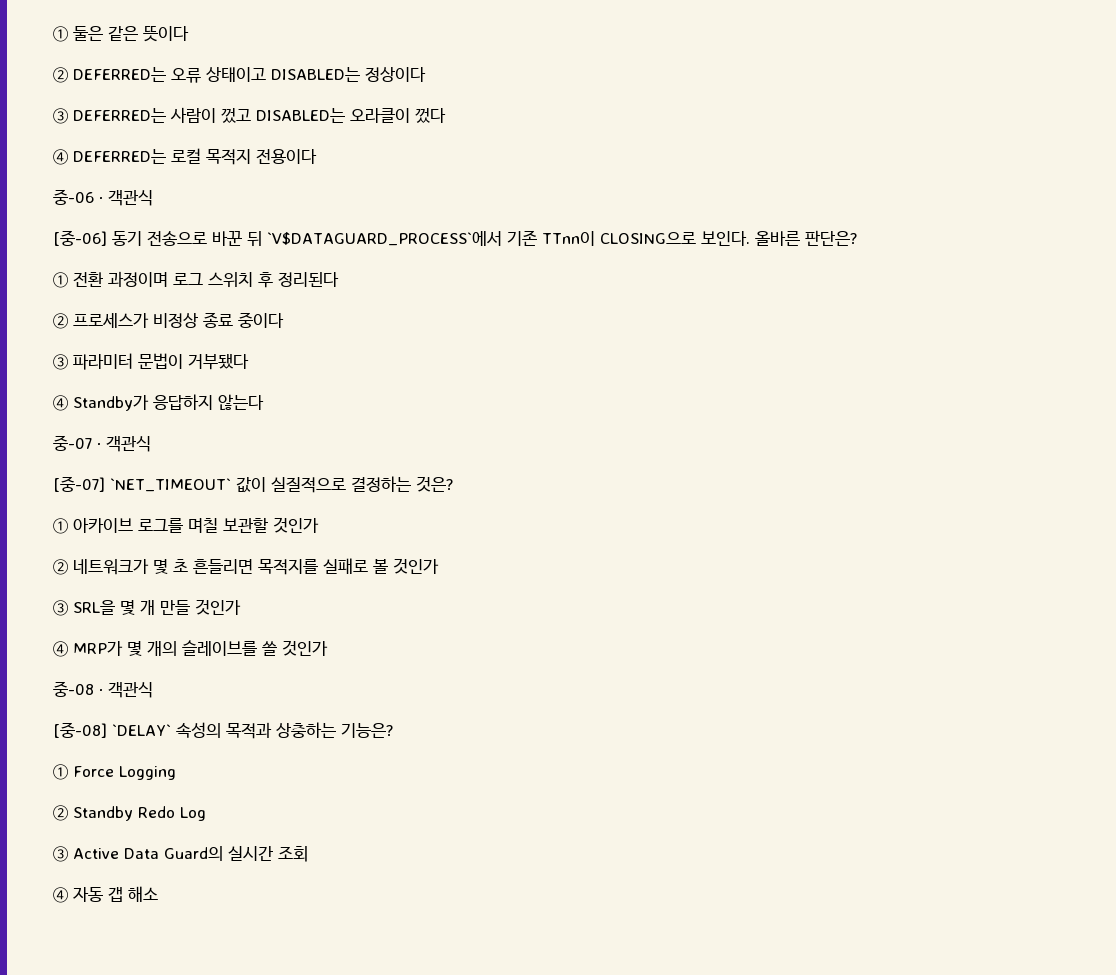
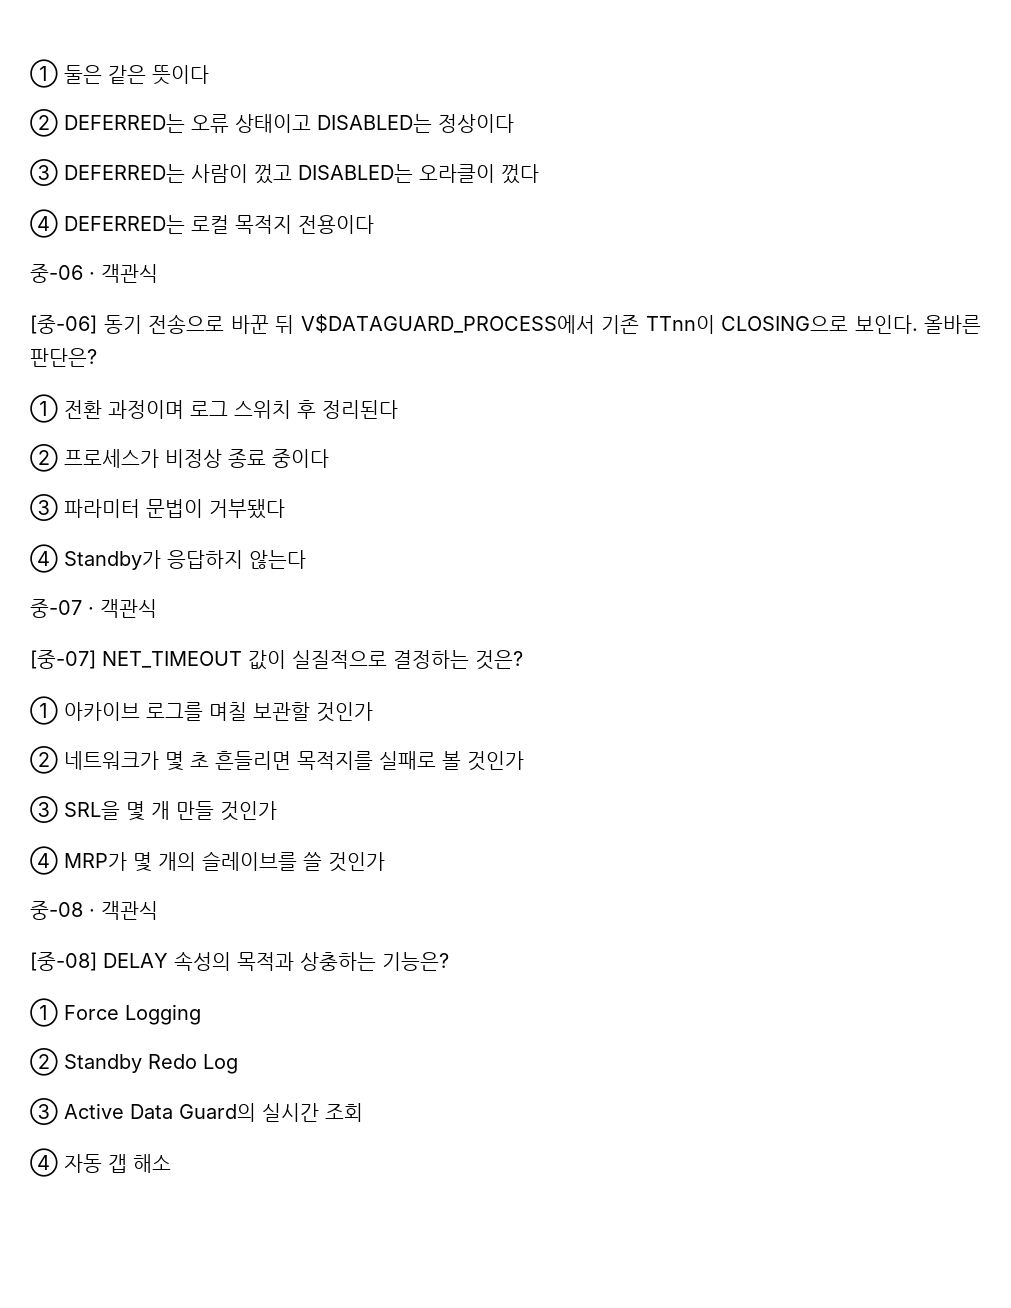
[267,231,502,246] `V$DATAGUARD_PROCESS`에서 -> [300,314,595,334] V$DATAGUARD_PROCESS에서
[110,478,231,492] `NET_TIMEOUT` -> [102,651,242,668] NET_TIMEOUT
[112,724,171,736] `DELAY` -> [103,953,168,968] DELAY

